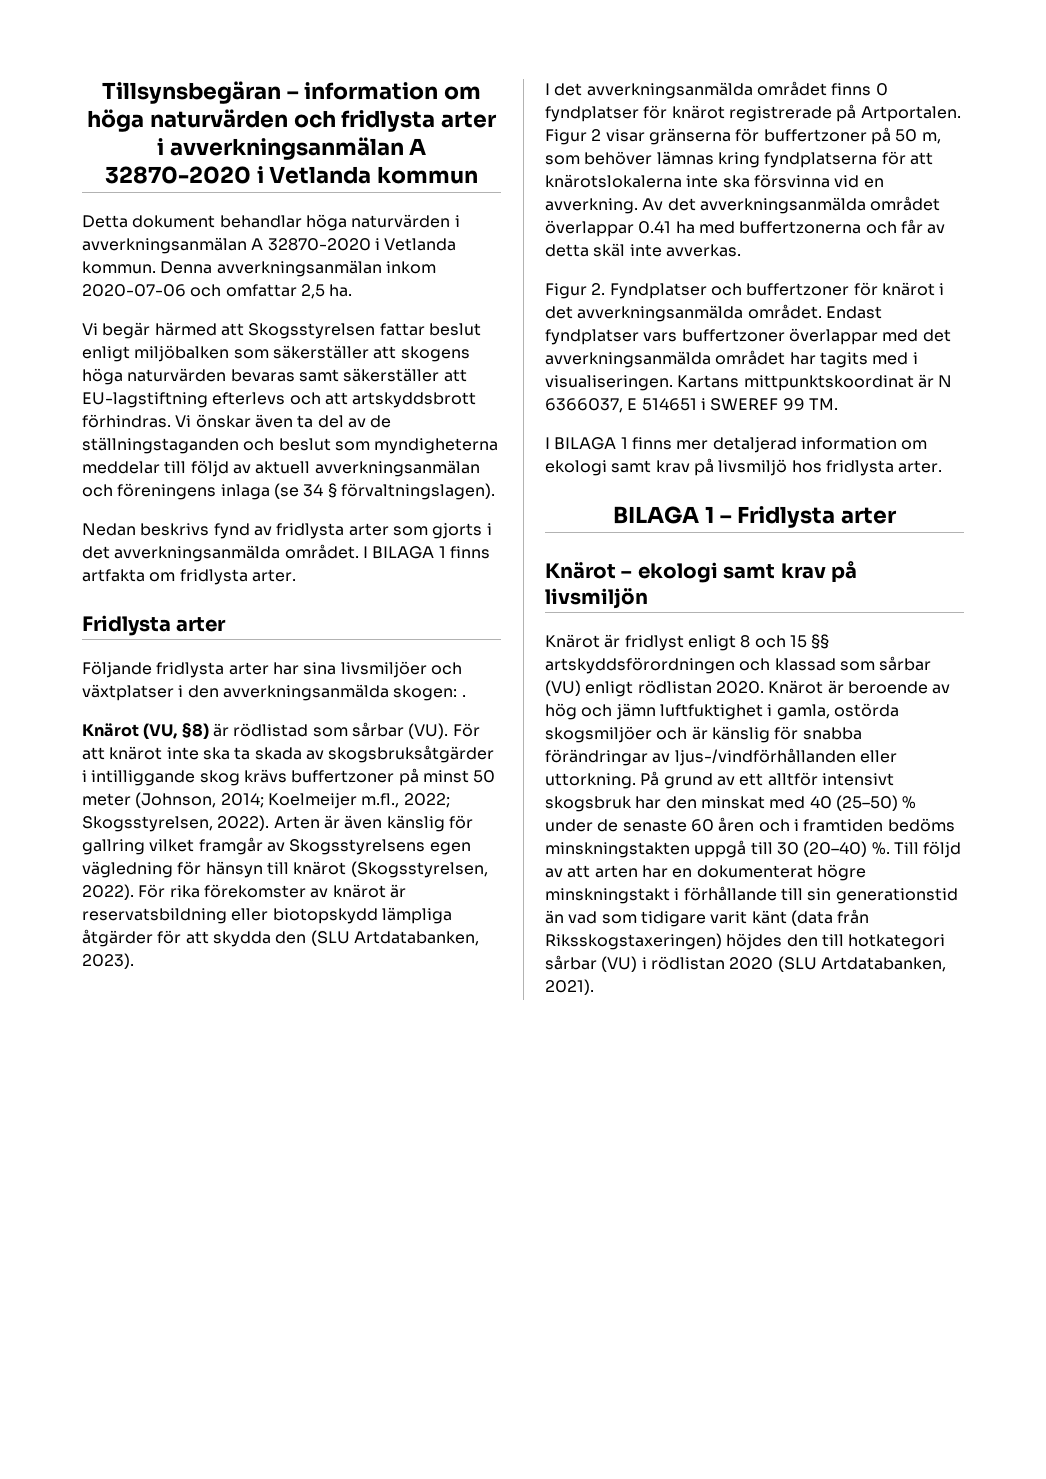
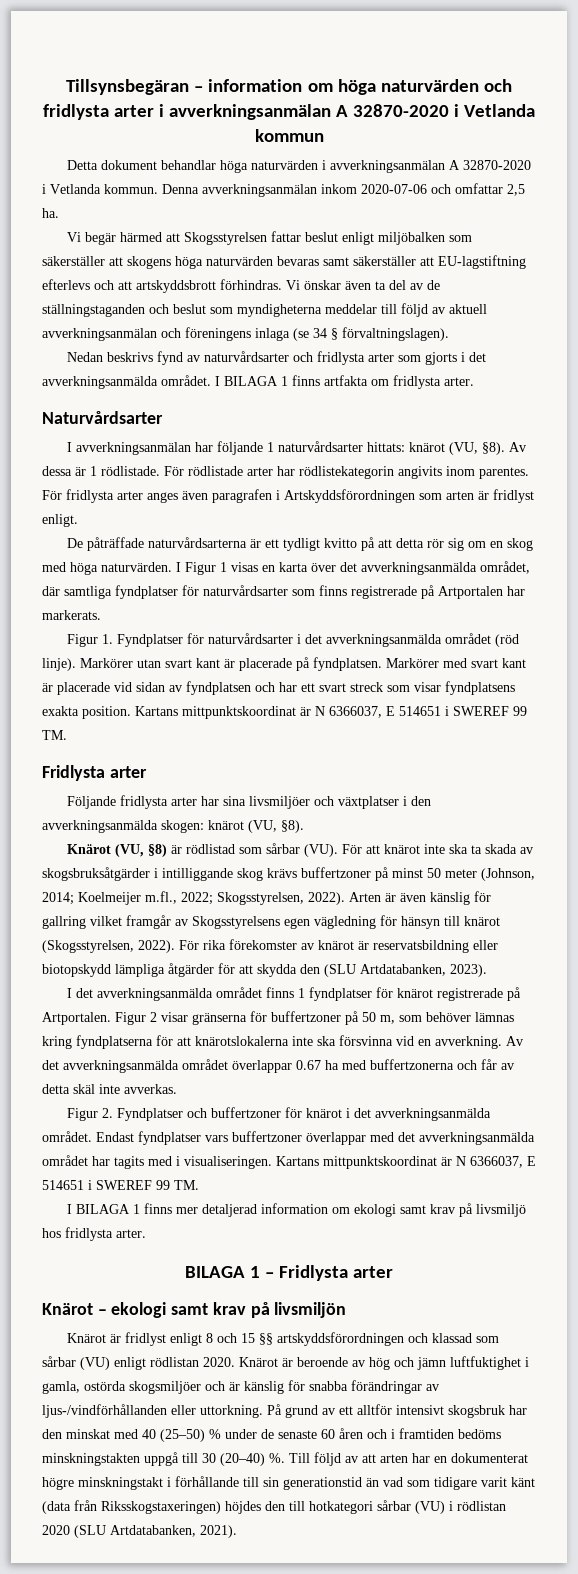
(272, 531) none -> [204,351,314,362] naturvårdsarter och
(296, 575) none -> [42,411,163,424] [67,441,527,455] [42,466,529,479] [42,489,534,503] [42,514,78,527] [67,537,534,551] [42,561,530,575] [42,585,525,599] [42,610,101,620] [67,633,520,647] [42,657,526,671] [42,681,515,695] [42,706,527,719] [42,730,67,740] // Naturvårdsarter // I avverkningsanmälan har följande 1 naturvårdsarter hittats: knärot (VU, §8). Av dessa är 1 rödlistade. För rödlistade arter har rödlistekategorin angivits inom parentes. För fridlysta arter anges även paragrafen i Artskyddsförordningen som arten är fridlyst enligt. // De påträffade naturvårdsarterna är ett tydligt kvitto på att detta rör sig om en skog med höga naturvärden. I Figur 1 visas en karta över det avverkningsanmälda området, där samtliga fyndplatser för naturvårdsarter som finns registrerade på Artportalen har markerats. // Figur 1. Fyndplatser för naturvårdsarter i det avverkningsanmälda området (röd linje). Markörer utan svart kant är placerade på fyndplatsen. Markörer med svart kant är placerade vid sidan av fyndplatsen och har ett svart streck som visar fyndplatsens exakta position. Kartans mittpunktskoordinat är N 6366037, E 514651 i SWEREF 99 TM.
[461,695,466,697] . -> [208,820,304,833] knärot (VU, §8).
[875,83,888,96] 0 -> [298,988,306,998] 1
[638,221,672,234] 0.41 -> [296,1060,321,1070] 0.67

